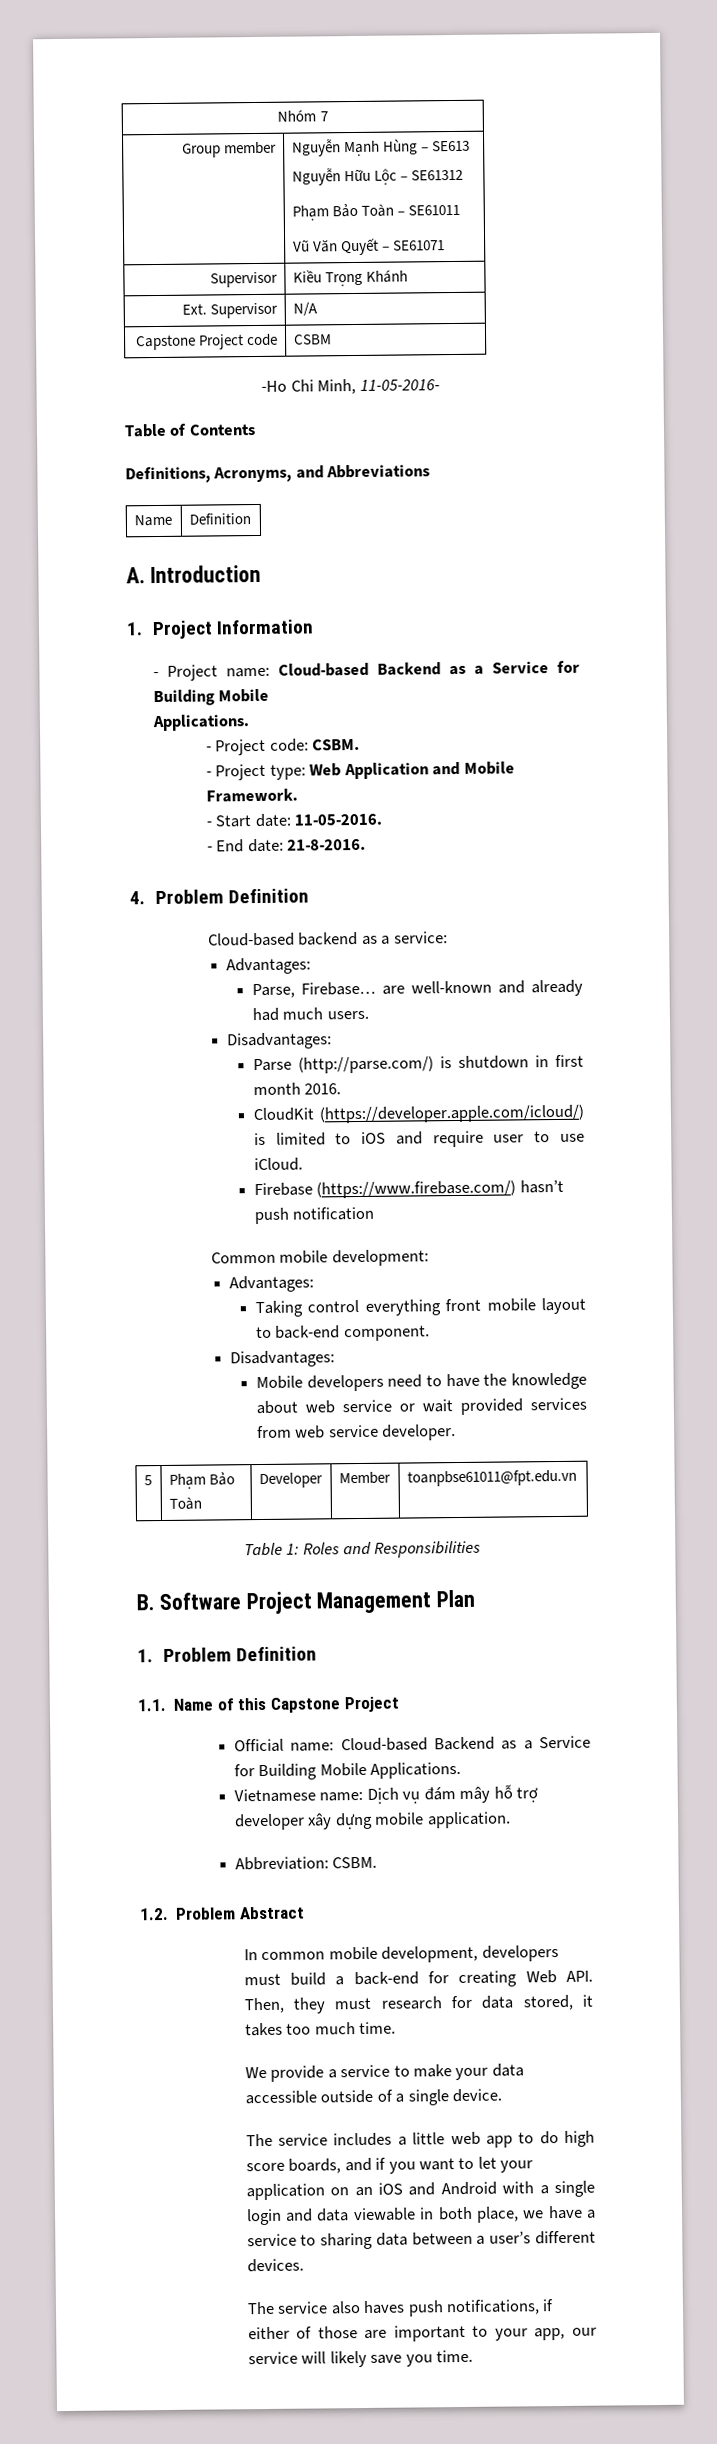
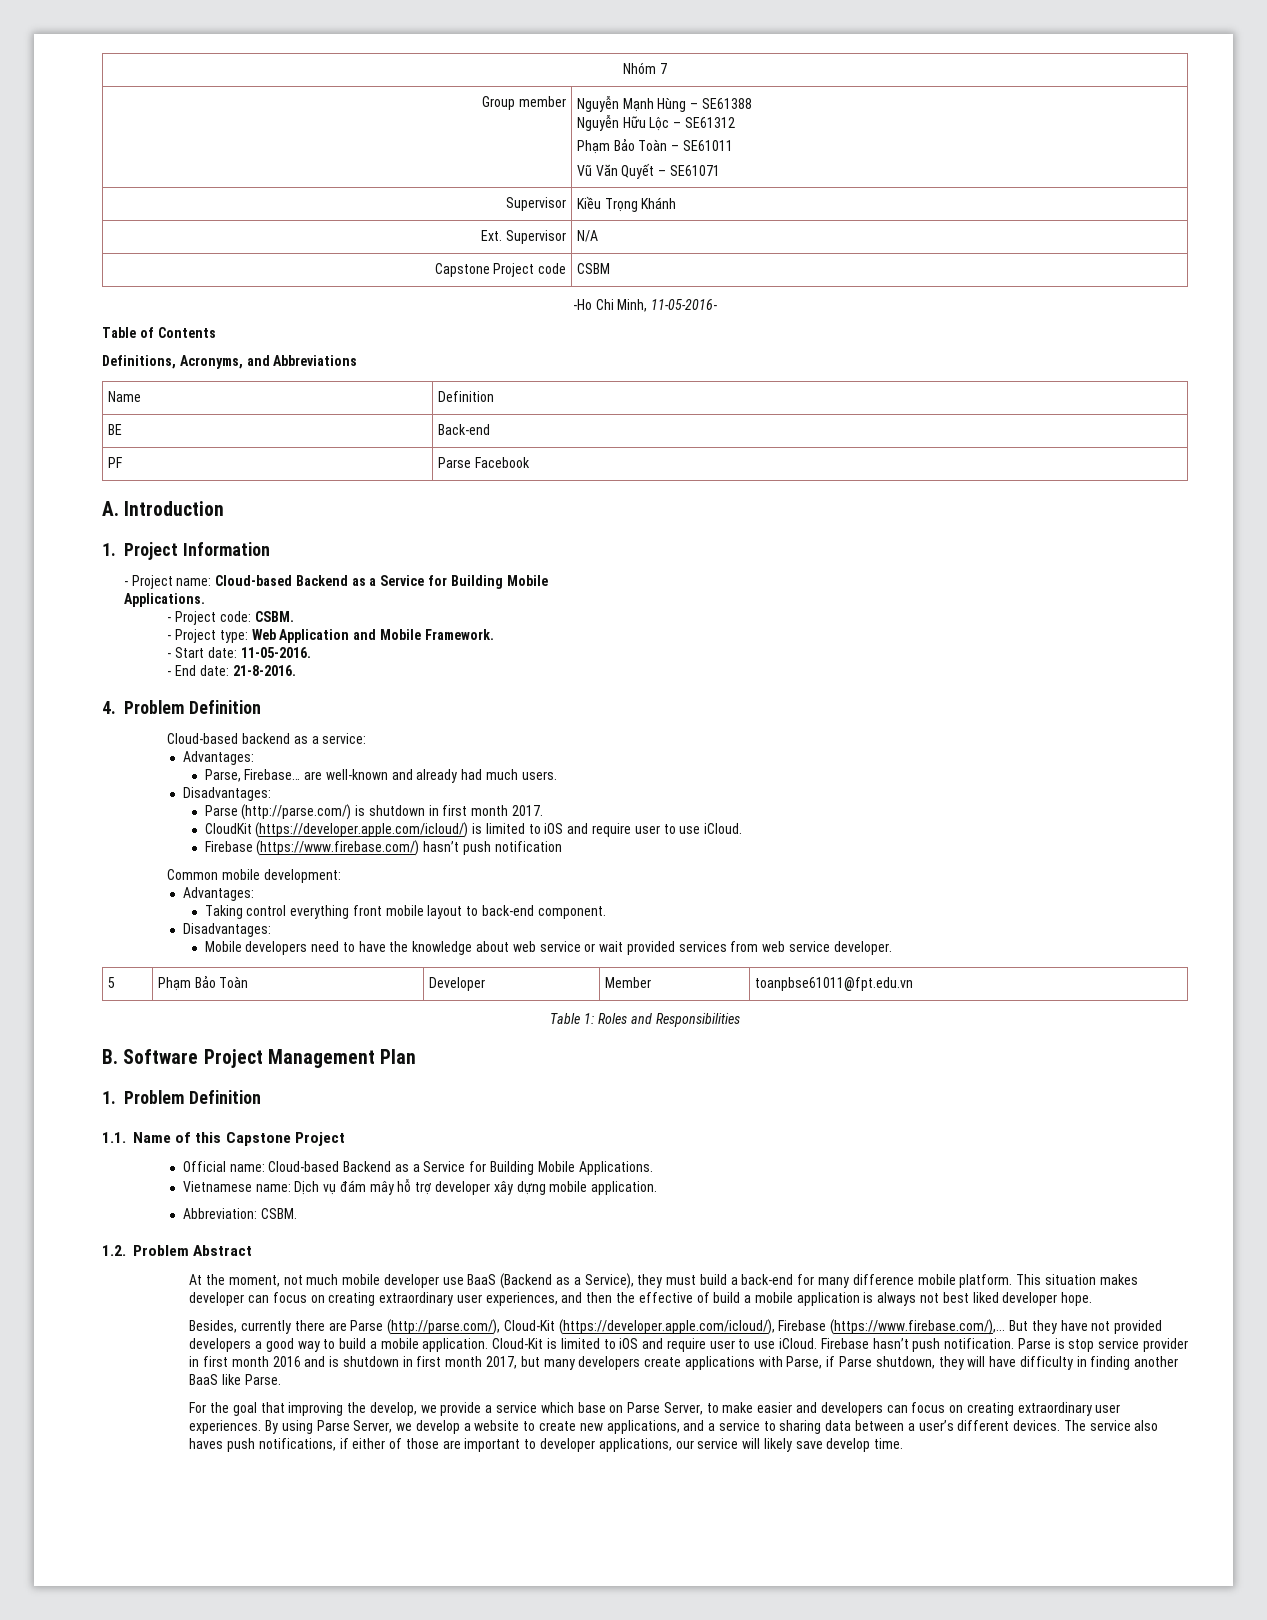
[431,140,470,152] SE613 -> [702,98,753,109] SE61388
(251, 519) none -> [107,424,122,435] [437,424,490,435] [107,457,122,468] [437,457,530,468] // BE | Back-end // PF | Parse Facebook
[304,1083,342,1095] 2016. -> [512,805,544,816] 2017.
[243,1945,559,1963] In common mobile development, developers -> [189,1273,663,1289] At the moment, not much mobile developer use BaaS (Backend as a Service), they
[458,1970,593,1988] [243,1994,593,2014] [244,2021,397,2037] [244,2063,524,2082] [244,2088,502,2106] [245,2130,596,2148] [245,2156,534,2174] [245,2180,595,2201] [245,2205,583,2226] creating Web API. Then, they must research for data stored, it takes too much time. // We provide a service to make your data accessible outside of a single device. // The service includes a little web app to do high score boards, and if you want to let your application on an iOS and Android with a single login and data viewable in both place, we have -> [817,1274,1138,1288] [189,1292,1093,1306] [189,1319,1163,1335] [189,1338,1188,1352] [189,1356,1179,1370] [189,1374,281,1385] [189,1402,1121,1416] [189,1420,705,1434] many difference mobile platform. This situation makes developer can focus on creating extraordinary user experiences, and then the effective of build a mobile application is always not best liked developer hope. // Besides, currently there are Parse (http://parse.com/), Cloud-Kit (https://developer.apple.com/icloud/), Firebase (https://www.firebase.com/),... But they have not provided developers a good way to build a mobile application. Cloud-Kit is limited to iOS and require user to use iCloud. Firebase hasn’t push notification. Parse is stop service provider in first month 2016 and is shutdown in first month 2017, but many developers create applications with Parse, if Parse shutdown, they will have difficulty in finding another BaaS like Parse. // For the goal that improving the develop, we provide a service which base on Parse Server, to make easier and developers can focus on creating extraordinary user experiences. By using Parse Server, we develop a website to create new applications, and
(304, 2265) // -> (1061, 1425) none
[494,2327,566,2341] your app, -> [539,1438,672,1452] developer applications,
[405,2354,433,2367] you -> [826,1438,871,1452] develop

